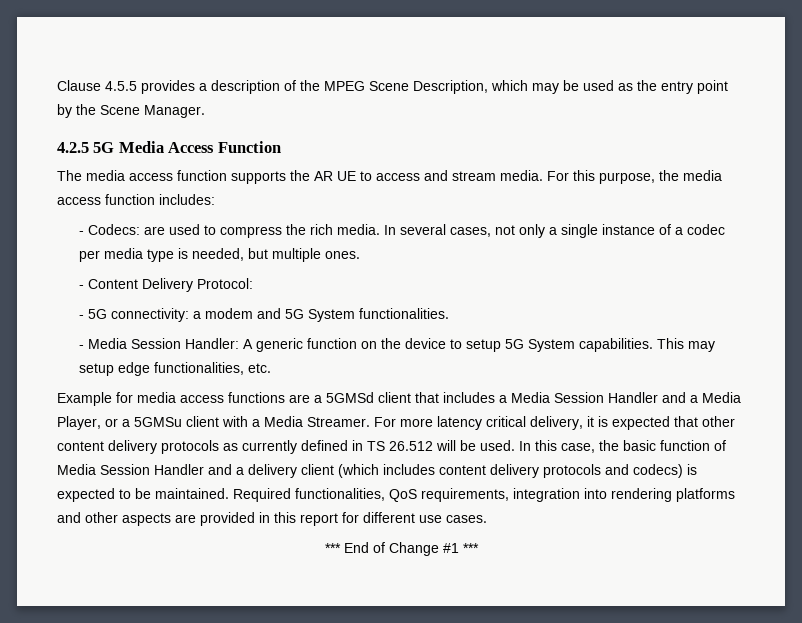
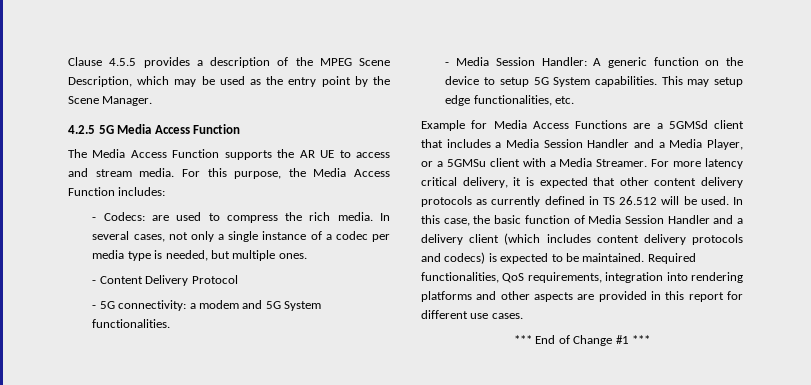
[86,170,227,181] media access function -> [92,149,220,158] Media Access Function
[683,170,722,181] [57,194,155,205] media access function -> [313,168,390,177] [68,187,115,196] Media Access Function
[196,278,253,289] Protocol: -> [191,275,238,284] Protocol
[137,392,285,403] media access functions -> [493,120,627,129] Media Access Functions

